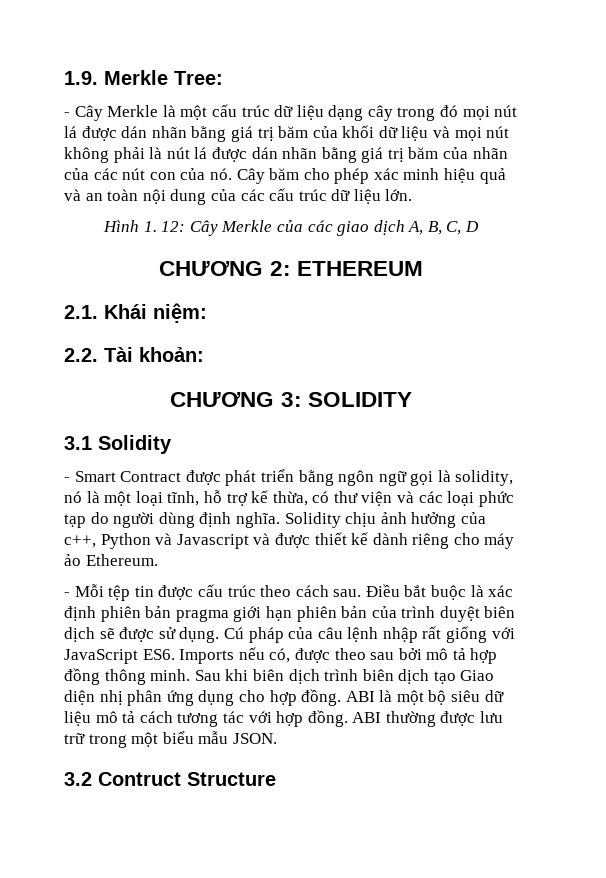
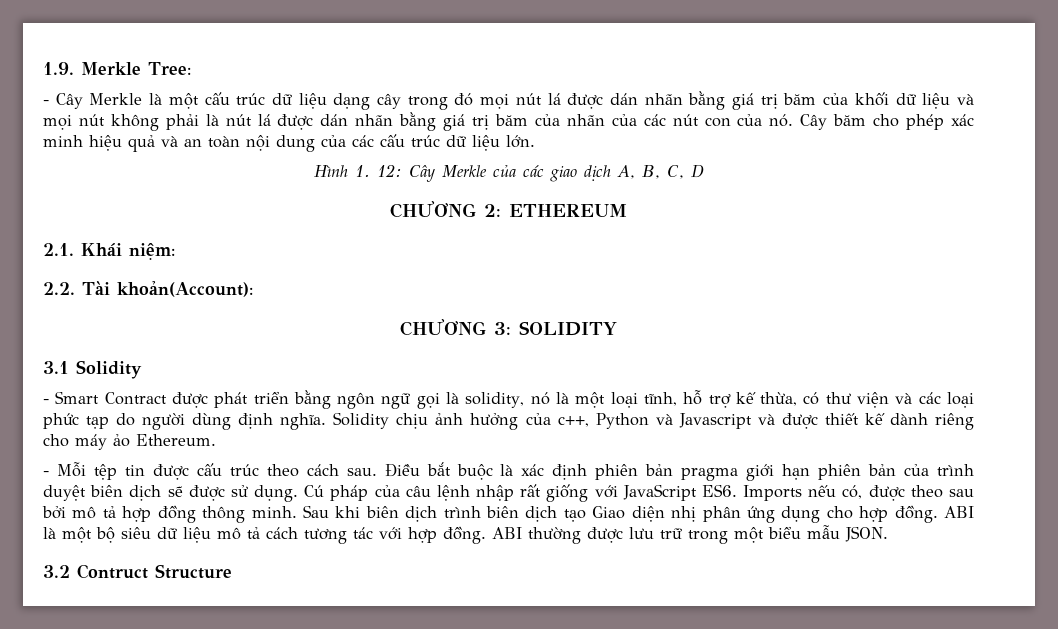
[139,347,204,362] khoản: -> [117,281,253,297] khoản(Account):

